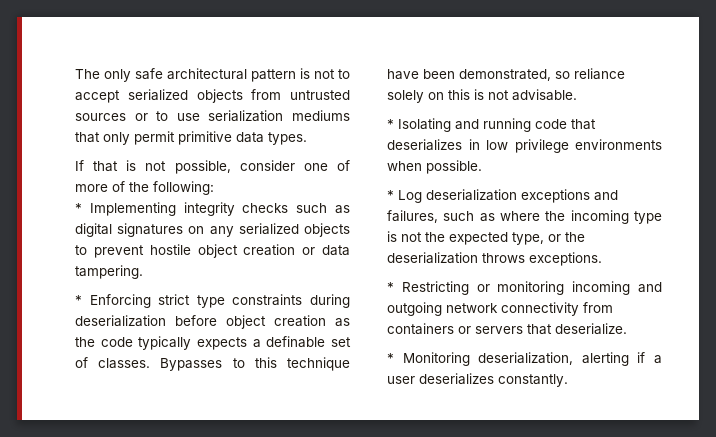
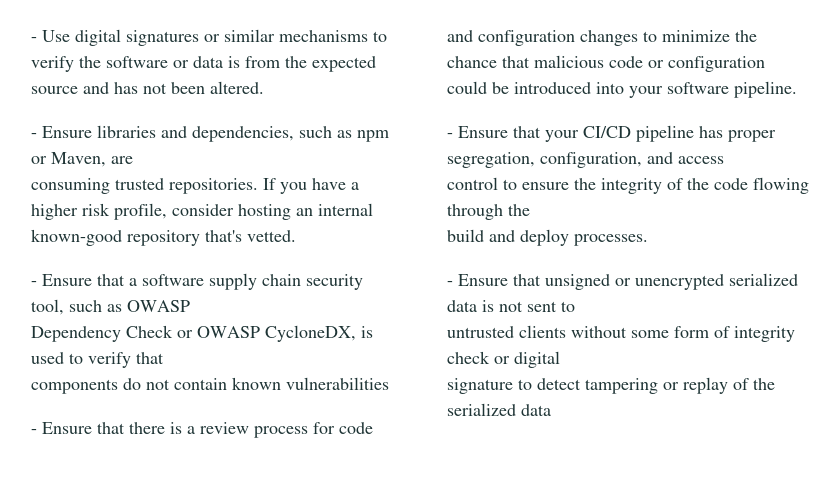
[75,68,350,82] [75,89,350,103] [75,110,350,122] [75,131,307,145] [75,160,350,174] [75,181,214,195] [75,202,350,216] [75,223,350,237] [75,244,350,258] [75,265,143,279] [75,294,350,308] [75,315,350,329] [75,336,351,350] [75,357,350,371] [387,68,625,81] [387,89,577,103] [387,118,596,132] [387,139,662,153] [387,160,482,174] [387,189,618,203] [387,210,662,224] [387,231,585,245] [387,252,602,266] [387,281,662,295] [387,302,613,316] [387,323,627,335] [387,352,662,366] [387,373,568,387] The only safe architectural pattern is not to accept serialized objects from untrusted sources or to use serialization mediums that only permit primitive data types. // If that is not possible, consider one of more of the following: // * Implementing integrity checks such as digital signatures on any serialized objects to prevent hostile object creation or data tampering. // * Enforcing strict type constraints during deserialization before object creation as the code typically expects a definable set of classes. Bypasses to this technique have been demonstrated, so reliance solely on this is not advisable. // * Isolating and running code that deserializes in low privilege environments when possible. // * Log deserialization exceptions and failures, such as where the incoming type is not the expected type, or the deserialization throws exceptions. // * Restricting or monitoring incoming and outgoing network connectivity from containers or servers that deserialize. // * Monitoring deserialization, alerting if a user deserializes constantly. -> [31,29,387,46] [31,56,376,72] [31,81,264,94] [31,125,389,142] [31,152,133,167] [31,178,359,194] [31,203,373,220] [31,229,296,246] [31,273,363,290] [31,299,190,315] [31,325,373,342] [31,352,164,368] [31,377,389,394] [31,422,373,438] [447,30,757,46] [447,55,765,72] [447,81,797,98] [447,125,776,142] [447,152,724,168] [447,177,809,194] [447,204,530,220] [447,229,648,246] [447,273,798,290] [447,300,575,312] [447,325,795,342] [447,351,560,368] [447,377,775,394] [447,403,551,416] - Use digital signatures or similar mechanisms to verify the software or data is from the expected source and has not been altered. // - Ensure libraries and dependencies, such as npm or Maven, are // consuming trusted repositories. If you have a higher risk profile, consider hosting an internal known-good repository that's vetted. // - Ensure that a software supply chain security tool, such as OWASP // Dependency Check or OWASP CycloneDX, is used to verify that // components do not contain known vulnerabilities // - Ensure that there is a review process for code and configuration changes to minimize the chance that malicious code or configuration could be introduced into your software pipeline. // - Ensure that your CI/CD pipeline has proper segregation, configuration, and access // control to ensure the integrity of the code flowing through the // build and deploy processes. // - Ensure that unsigned or unencrypted serialized data is not sent to // untrusted clients without some form of integrity check or digital // signature to detect tampering or replay of the serialized data

